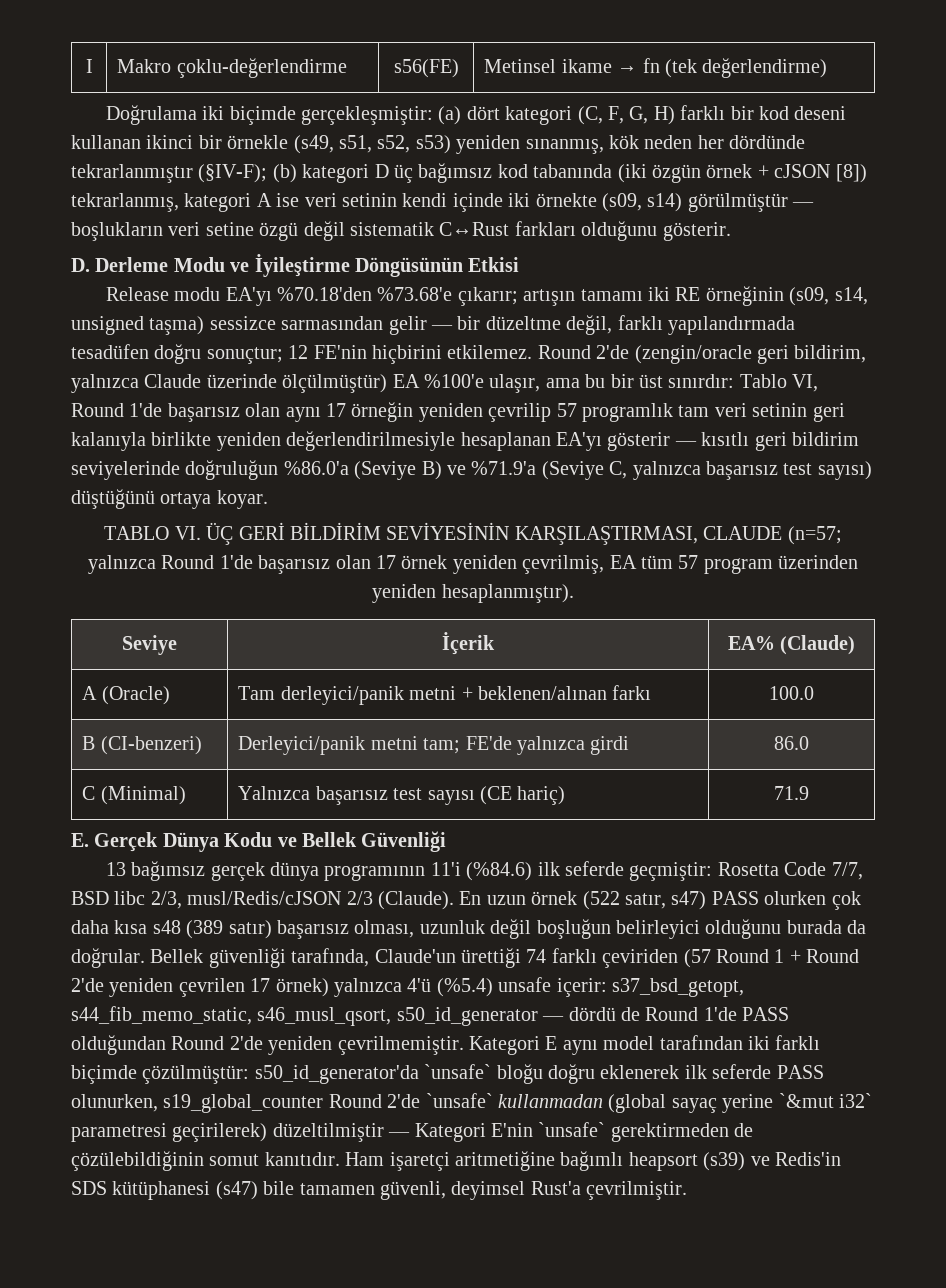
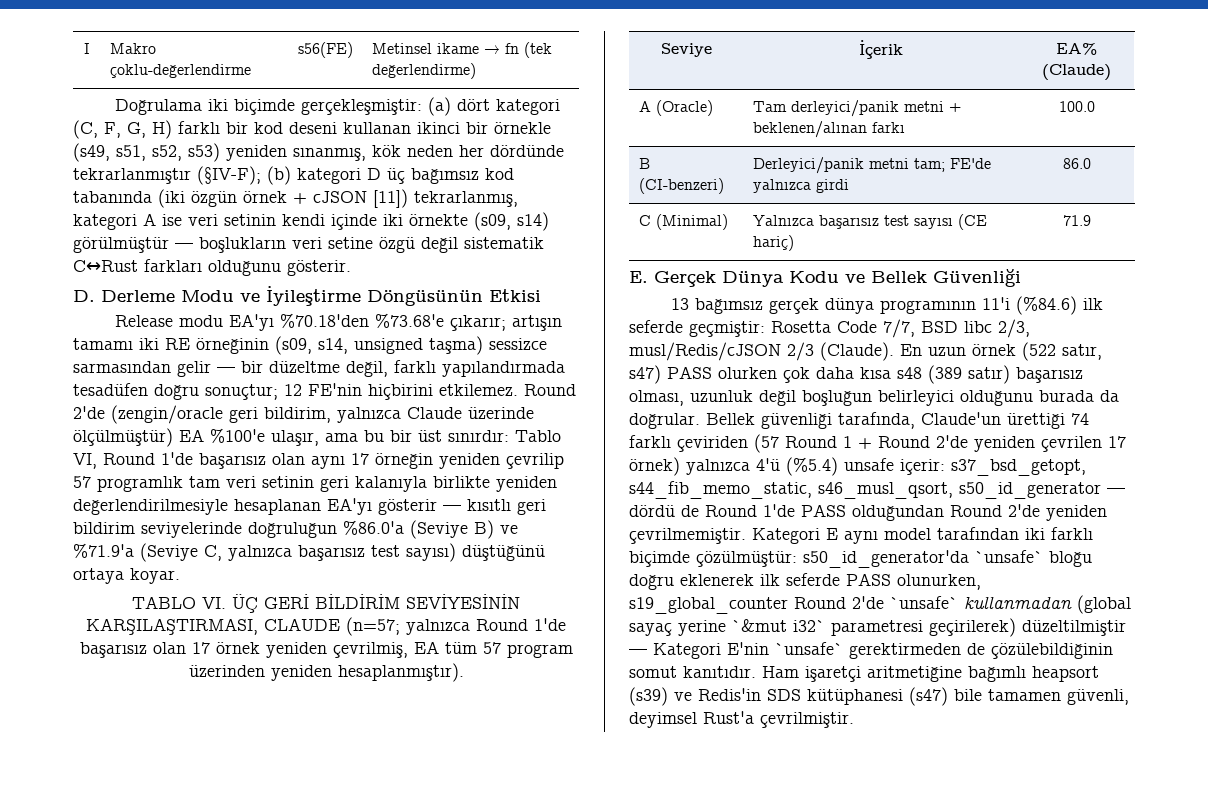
[835,164,867,183] [8]) -> [373,189,408,208] [11])

